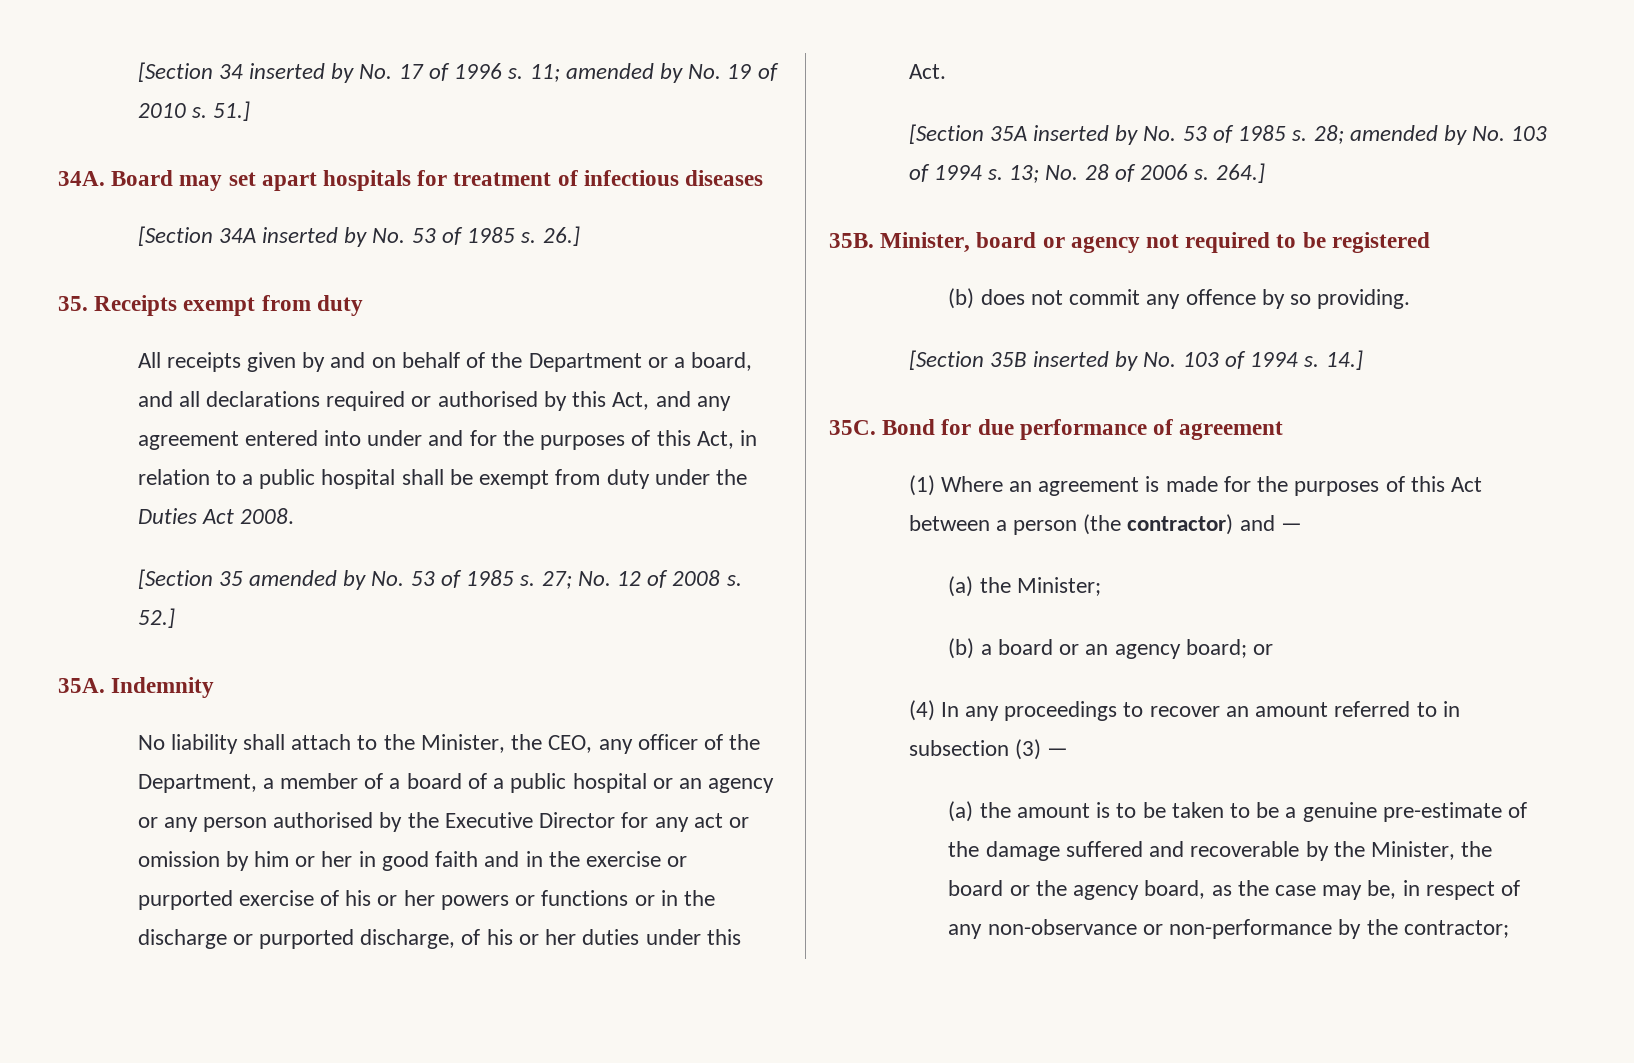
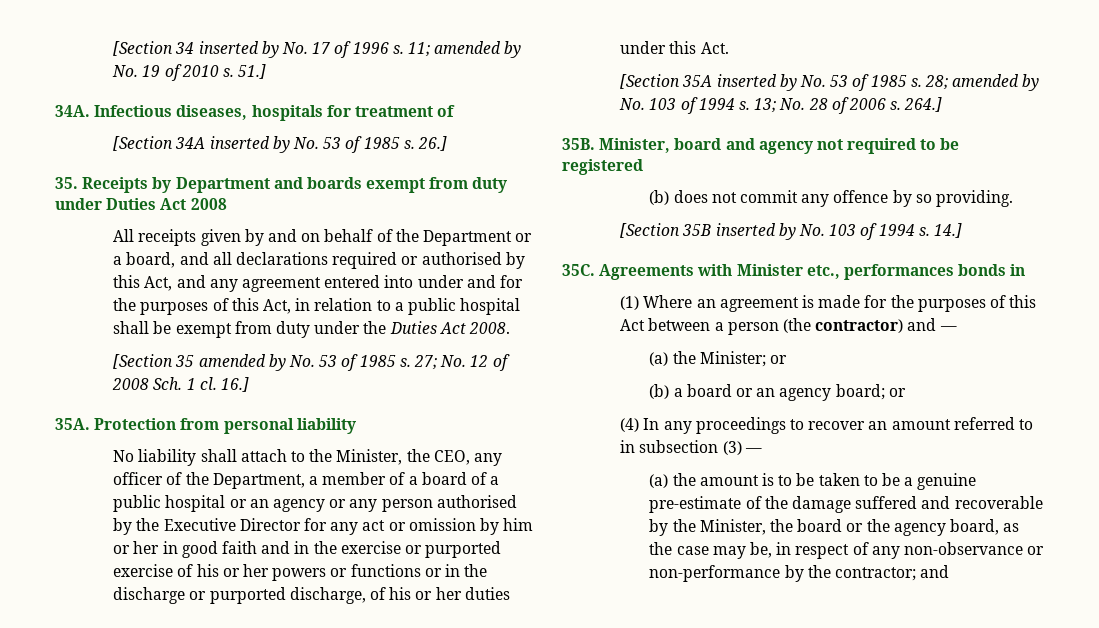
[111,170,317,191] Board may set apart -> [94,105,248,120] Infectious diseases,
[583,170,764,186] infectious diseases -> (456, 111) none
[183,295,363,316] exempt from duty -> [152,177,508,193] [55,198,227,210] by Department and boards exempt from duty under Duties Act 2008
[726,575,742,586] [137,608,175,628] [58,677,215,698] s. 52.] // 35A. Indemnity -> [153,377,250,392] [55,418,356,434] Sch. 1 cl. 16.] // 35A. Protection from personal liability
[1042,237,1065,248] or -> [725,138,755,150] and
[882,419,1284,440] Bond for due performance of agreement -> [599,264,1026,280] Agreements with Minister etc., performances bonds in
(1101, 586) none -> [769,355,787,364] or
(1509, 929) none -> [920,565,950,578] and

